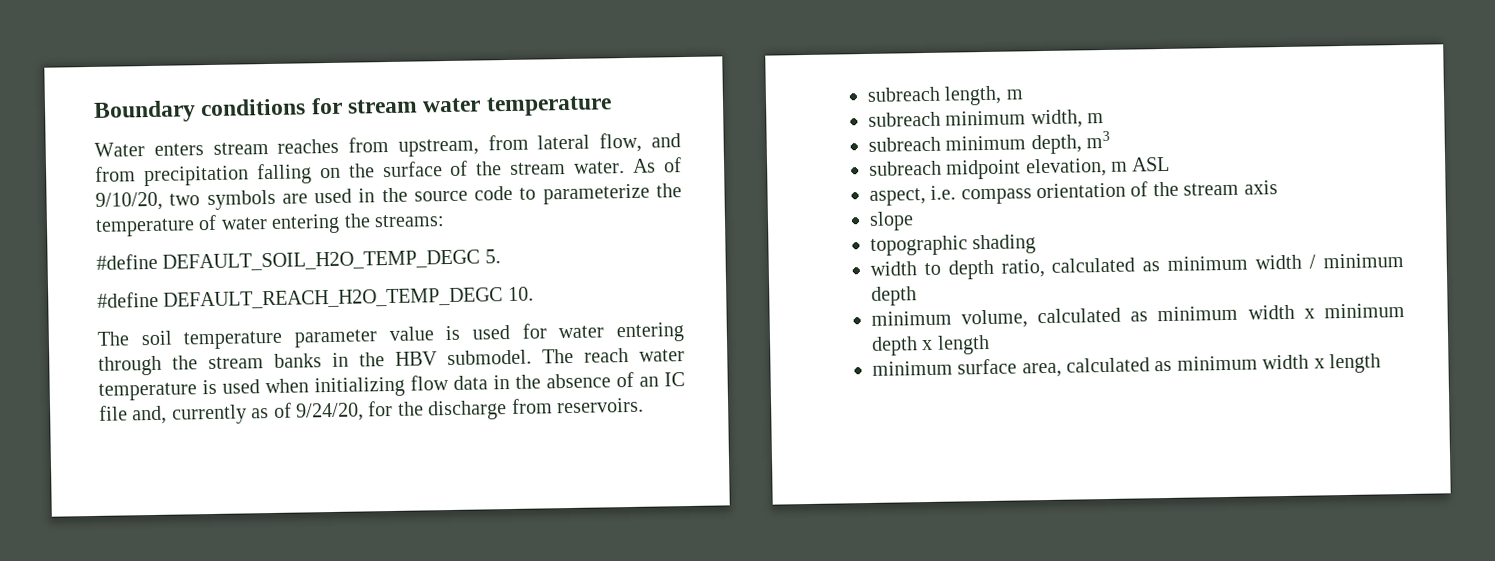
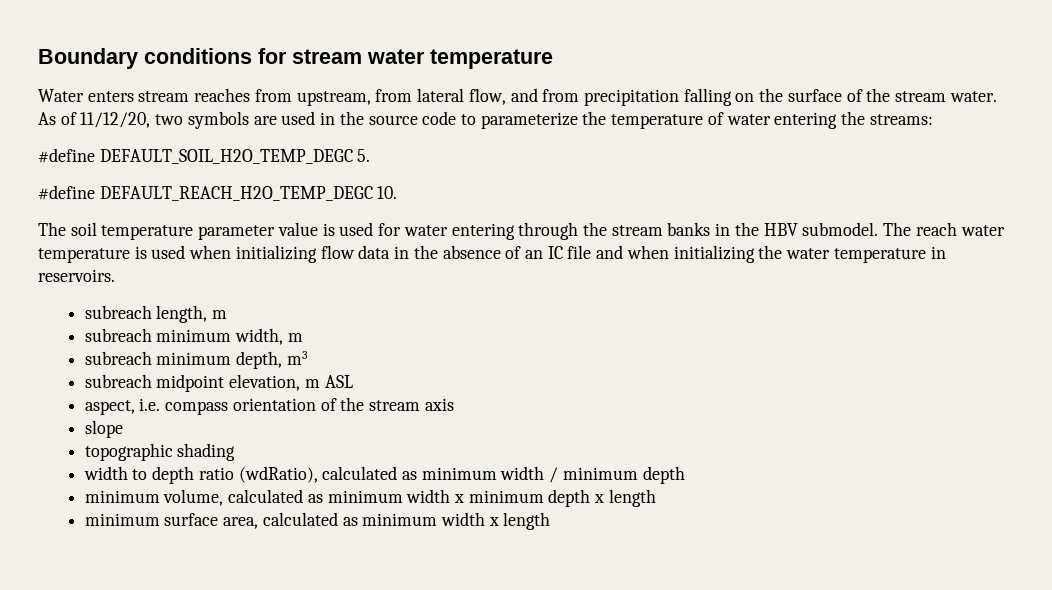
[95,191,163,211] 9/10/20, -> [80,112,151,128] 11/12/20,
[132,398,553,425] and, currently as of 9/24/20, for the discharge from -> [596,245,946,263] and when initializing the water temperature in
[1000,259,1045,278] ratio, -> [198,466,318,483] ratio (wdRatio),

